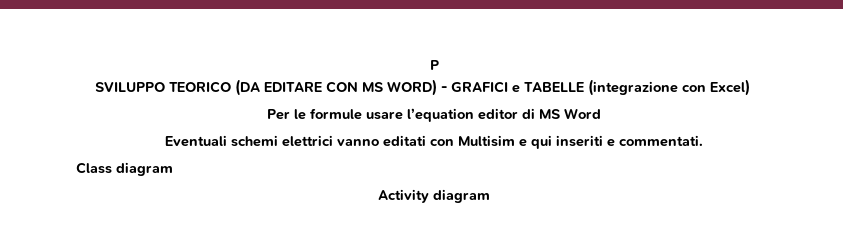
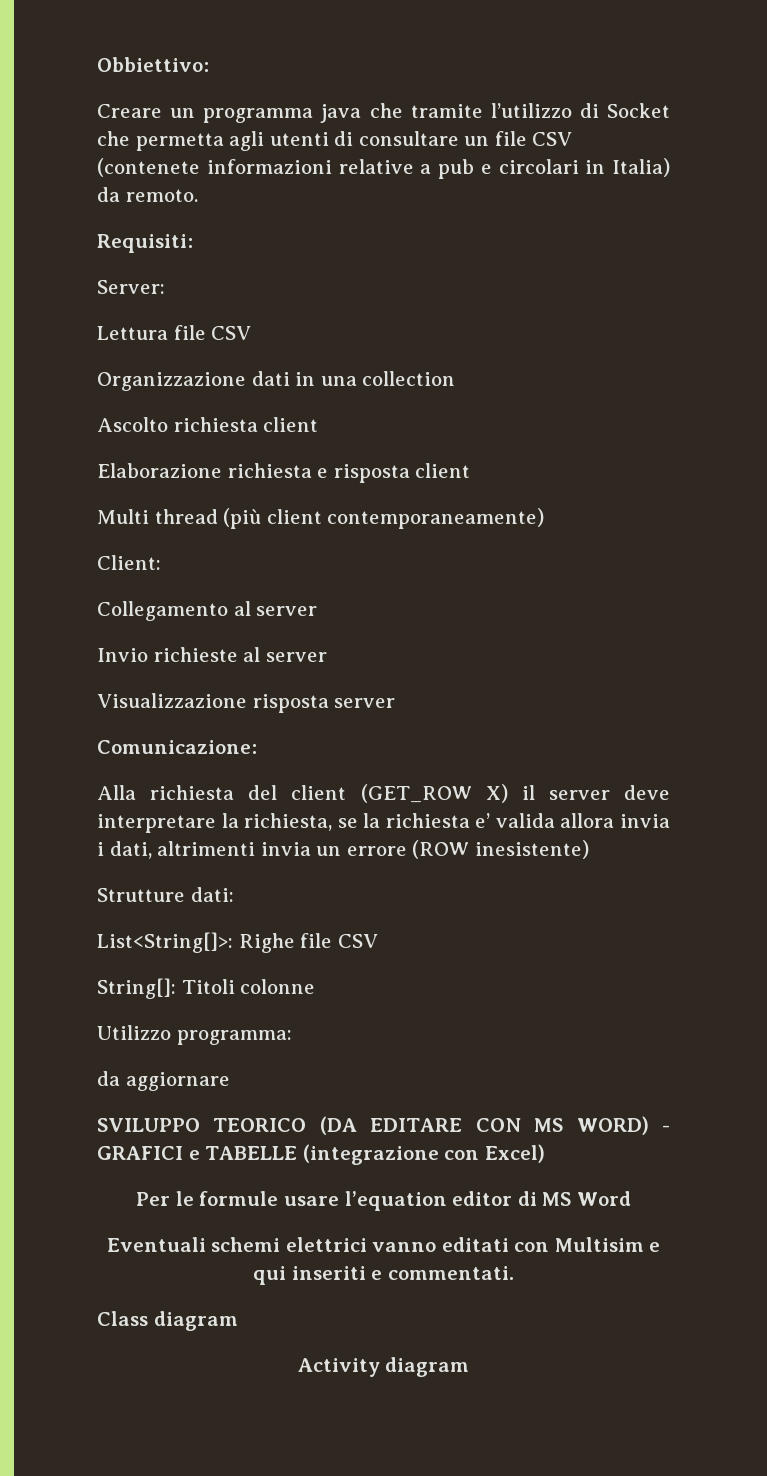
[429,60,439,70] P -> [97,57,209,72] [97,103,670,123] [97,131,573,151] [97,158,670,179] [97,187,198,202] [97,234,193,253] [97,280,165,294] [97,325,252,340] [97,371,456,391] [97,417,319,432] [97,463,471,483] [97,508,545,529] [97,555,161,570] [97,601,318,621] [97,647,327,662] [97,693,396,713] [97,740,257,754] [97,784,670,803] [97,813,670,833] [97,840,589,859] [97,887,234,902] [97,932,378,953] [97,978,316,999] [97,1025,292,1045] [97,1071,230,1091] Obbiettivo: // Creare un programma java che tramite l’utilizzo di Socket che permetta agli utenti di consultare un file CSV (contenete informazioni relative a pub e circolari in Italia) da remoto. // Requisiti: // Server: // Lettura file CSV // Organizzazione dati in una collection // Ascolto richiesta client // Elaborazione richiesta e risposta client // Multi thread (più client contemporaneamente) // Client: // Collegamento al server // Invio richieste al server // Visualizzazione risposta server // Comunicazione: // Alla richiesta del client (GET_ROW X) il server deve interpretare la richiesta, se la richiesta e’ valida allora invia i dati, altrimenti invia un errore (ROW inesistente) // Strutture dati: // List<String[]>: Righe file CSV // String[]: Titoli colonne // Utilizzo programma: // da aggiornare

